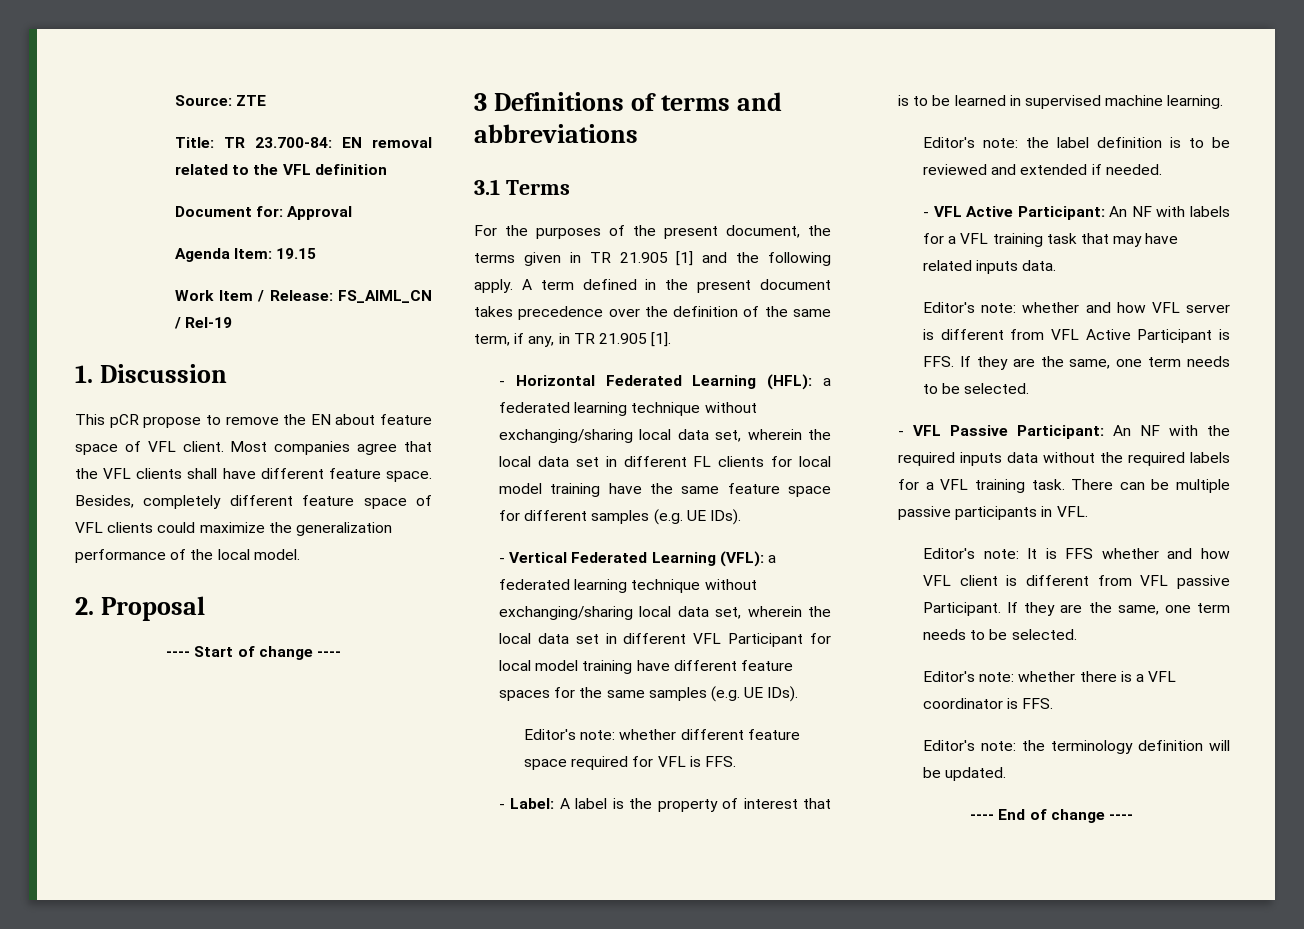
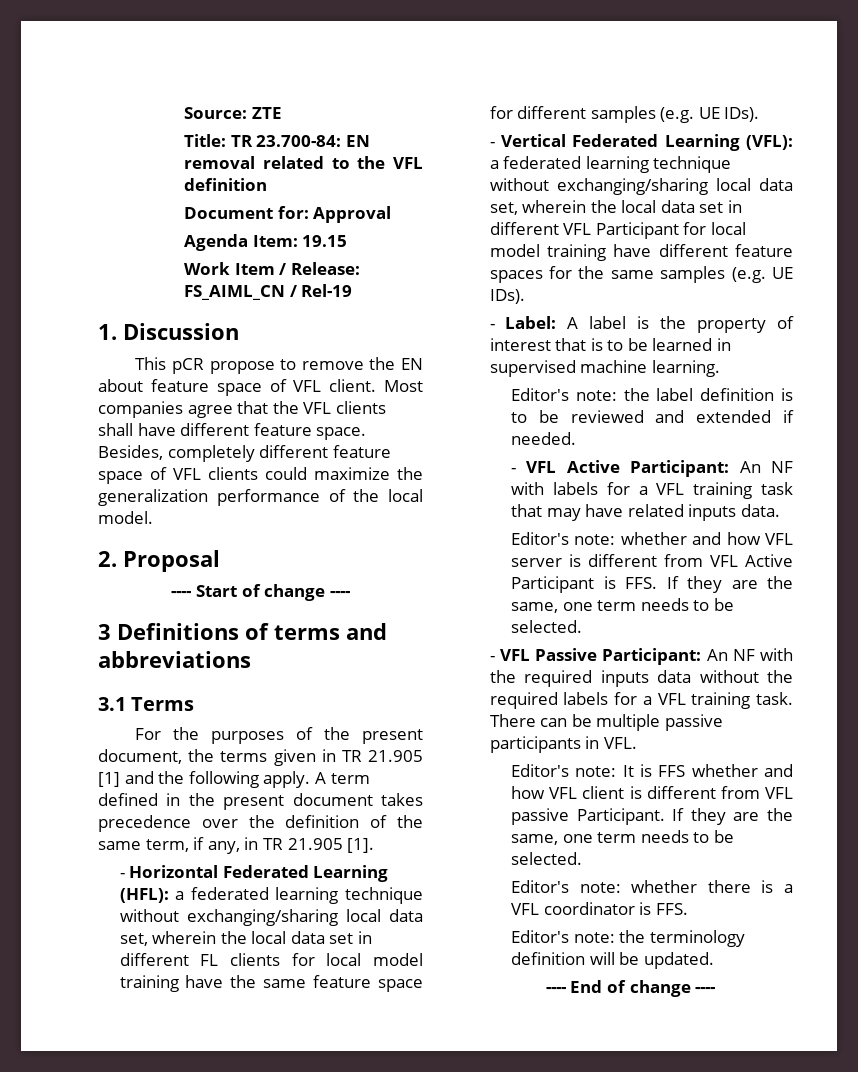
[524,729,800,740] [524,756,736,770] // Editor's note: whether different feature space required for VFL is FFS. -> (525, 296) none

